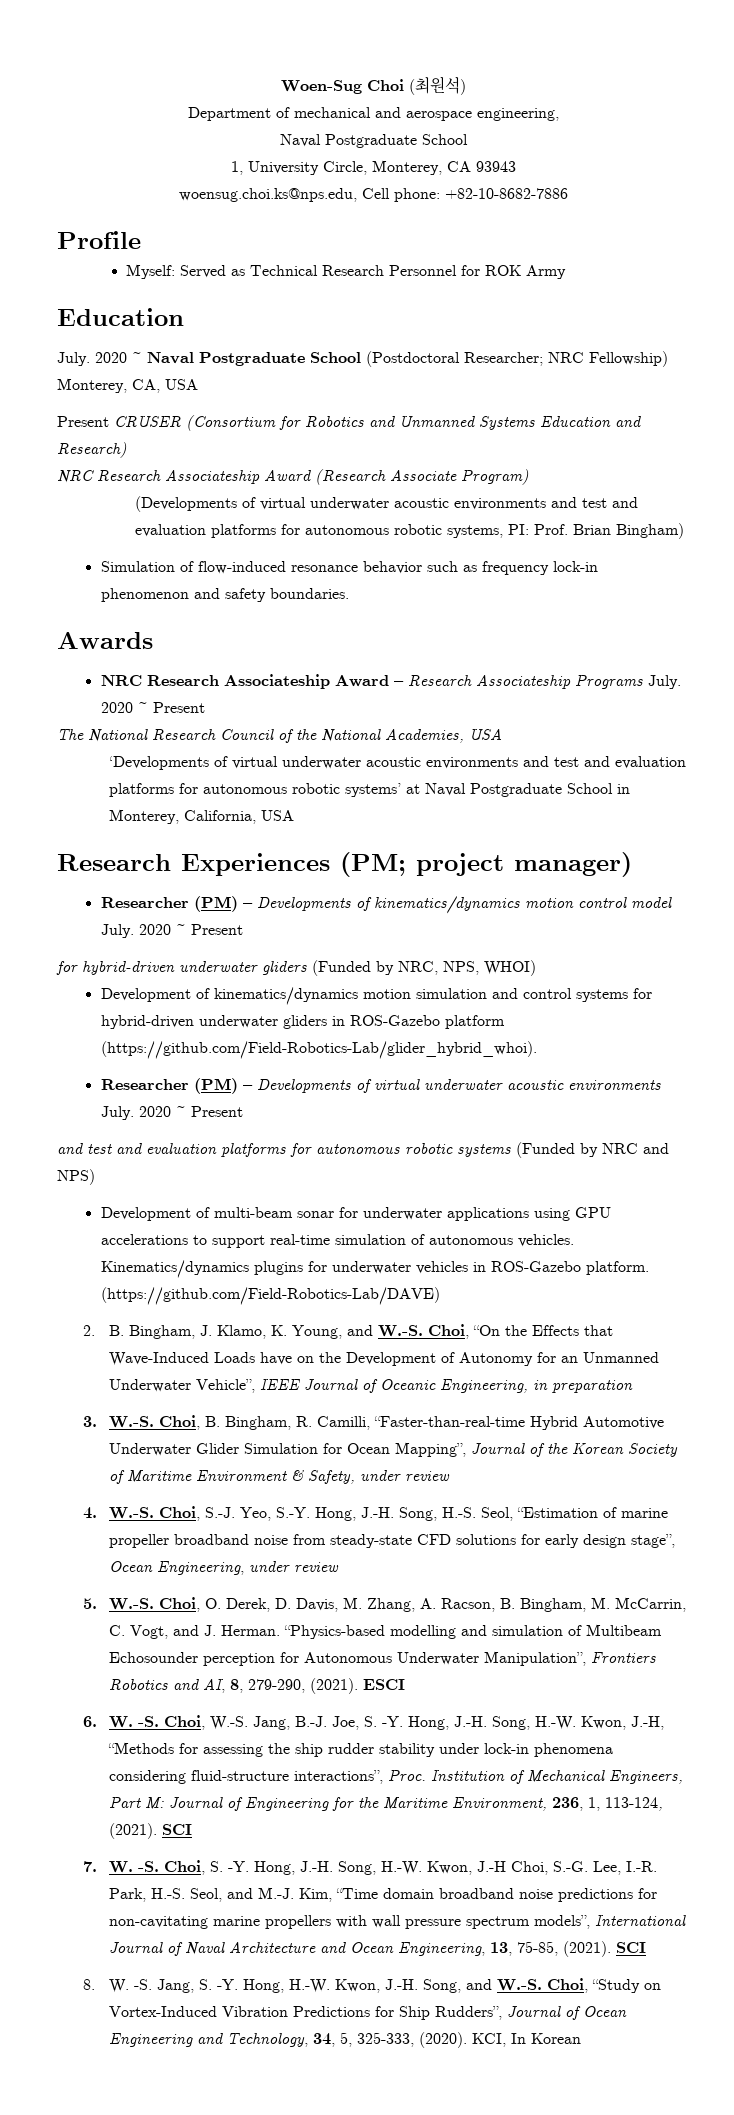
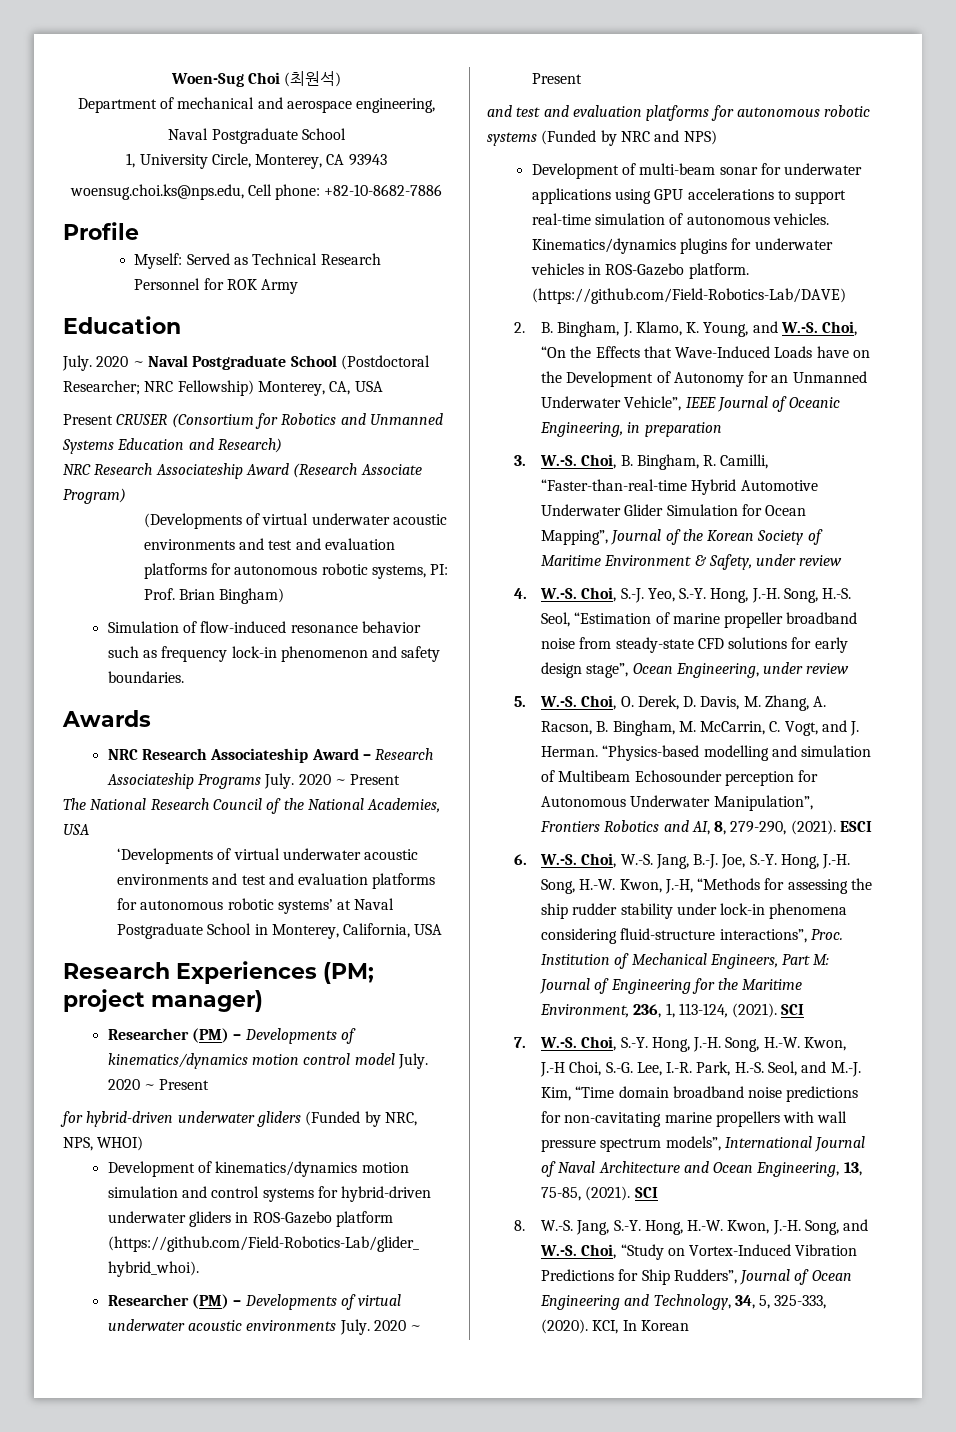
[108,1716,159,1728] W. -S. -> [539,854,577,865] W.-S.
[363,1716,403,1727] S. -Y. -> [749,854,777,865] S.-Y.
[108,1860,249,1875] W. -S. Choi, S. -Y. -> [539,1036,648,1051] W.-S. Choi, S.-Y.
[108,1979,238,1993] W. -S. Jang, S. -Y. -> [540,1220,641,1235] W.-S. Jang, S.-Y.

